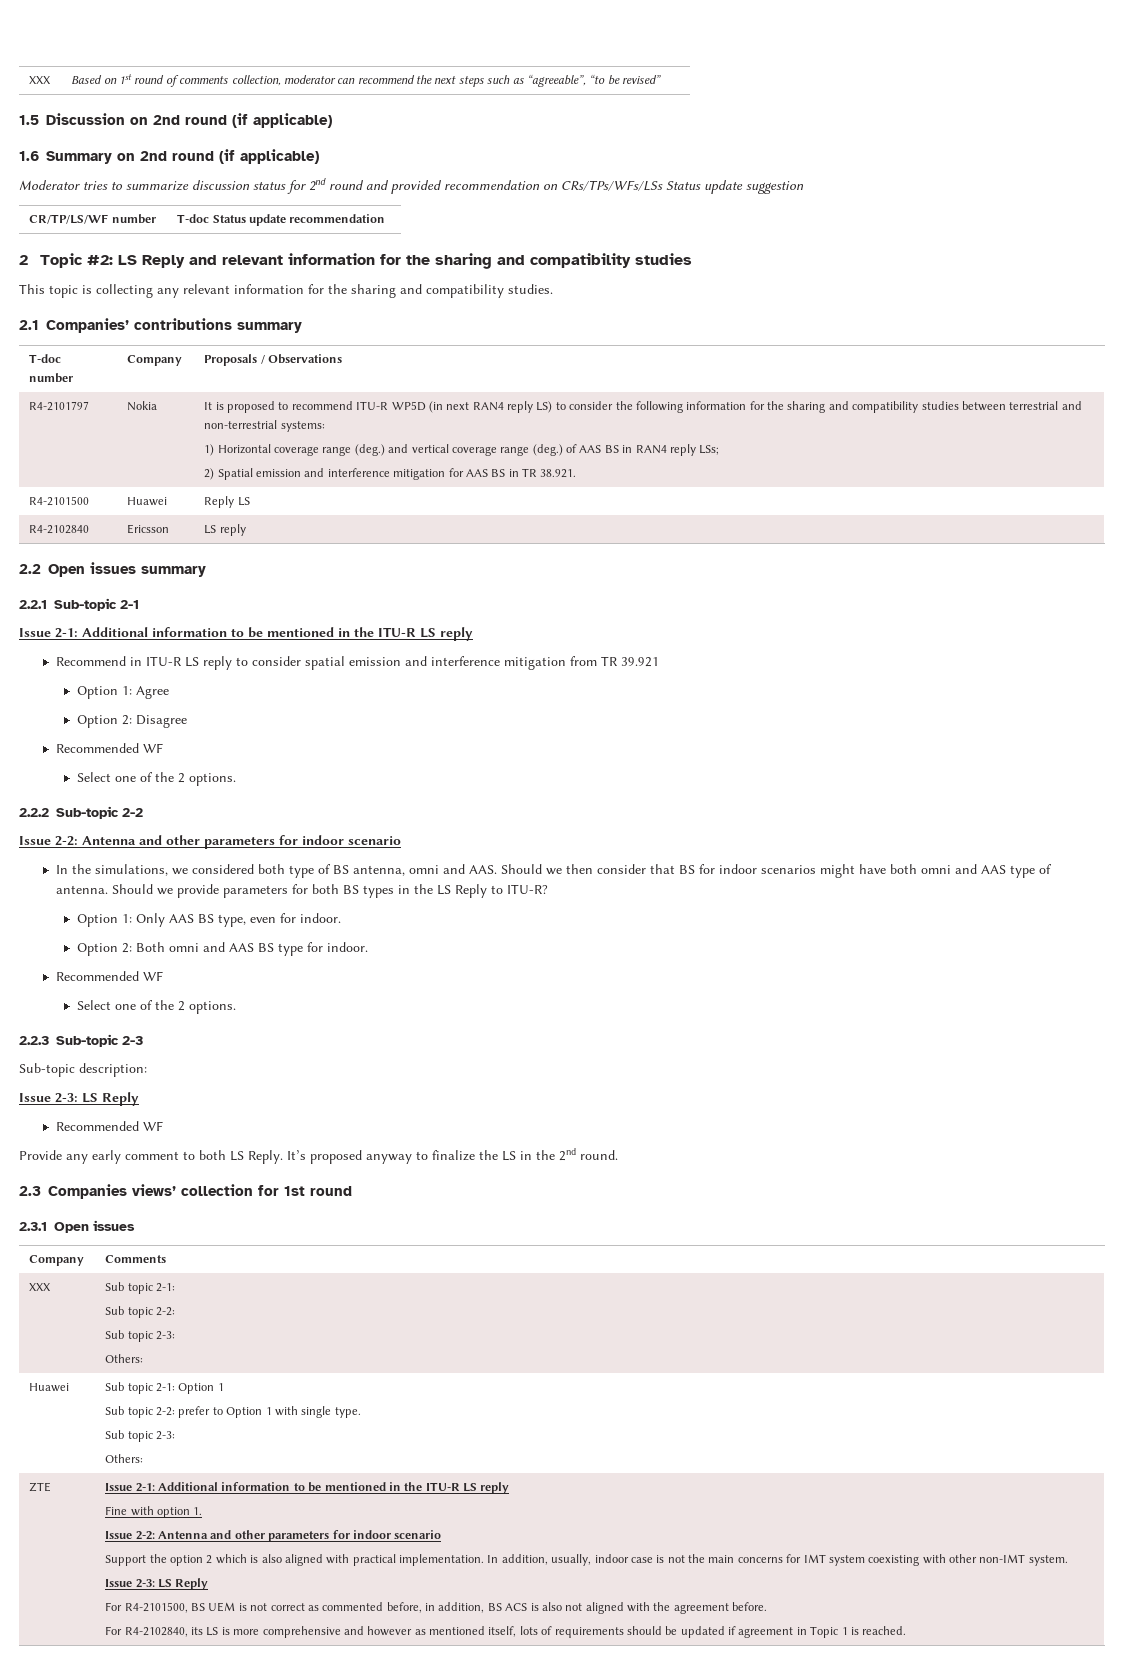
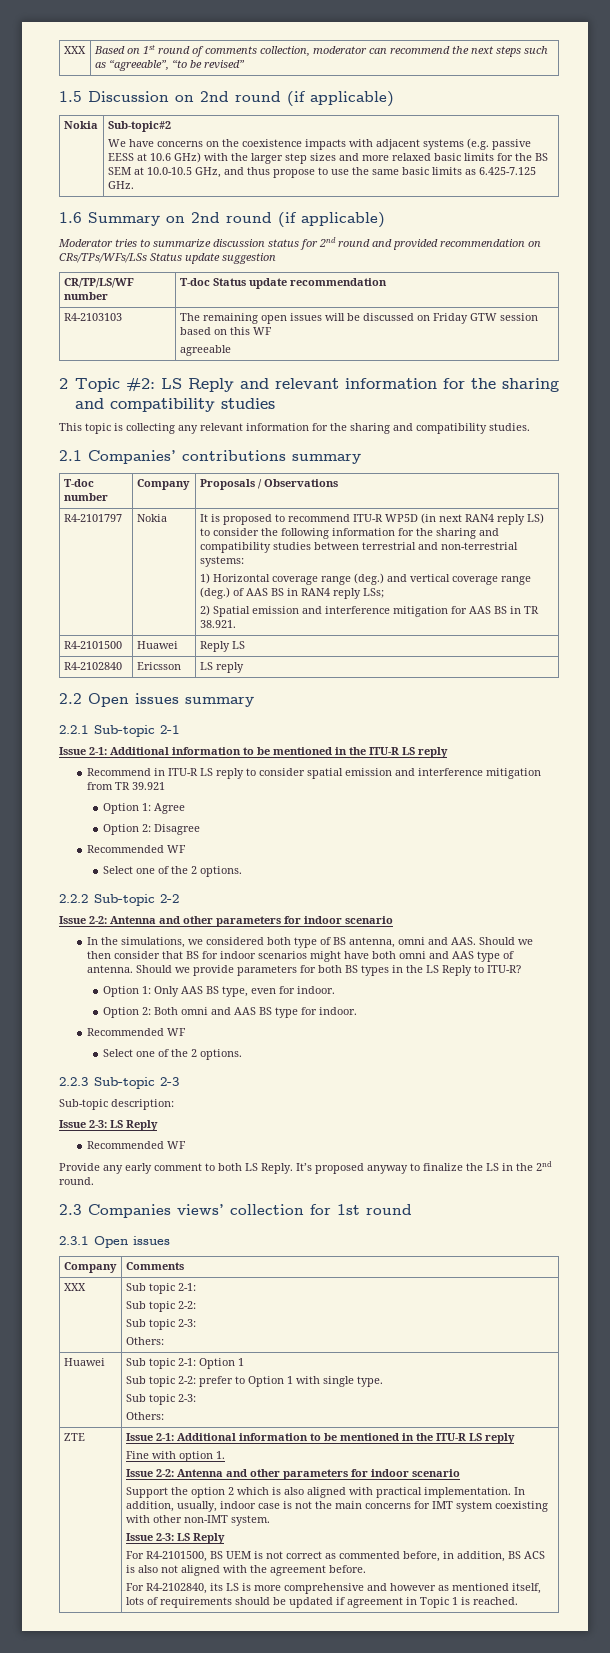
(332, 120) none -> [63,121,98,129] [107,121,171,132] [107,138,531,150] [107,152,548,164] [107,167,536,178] [107,181,134,189] // Nokia | Sub-topic#2 // We have concerns on the coexistence impacts with adjacent systems (e.g. passive EESS at 10.6 GHz) with the larger step sizes and more relaxed basic limits for the BS SEM at 10.0-10.5 GHz, and thus propose to use the same basic limits as 6.425-7.125 GHz.
(386, 218) none -> [63,313,122,321] [179,313,538,324] [179,327,272,335] [179,345,231,356] // R4-2103103 | The remaining open issues will be discussed on Friday GTW session based on this WF // agreeable

